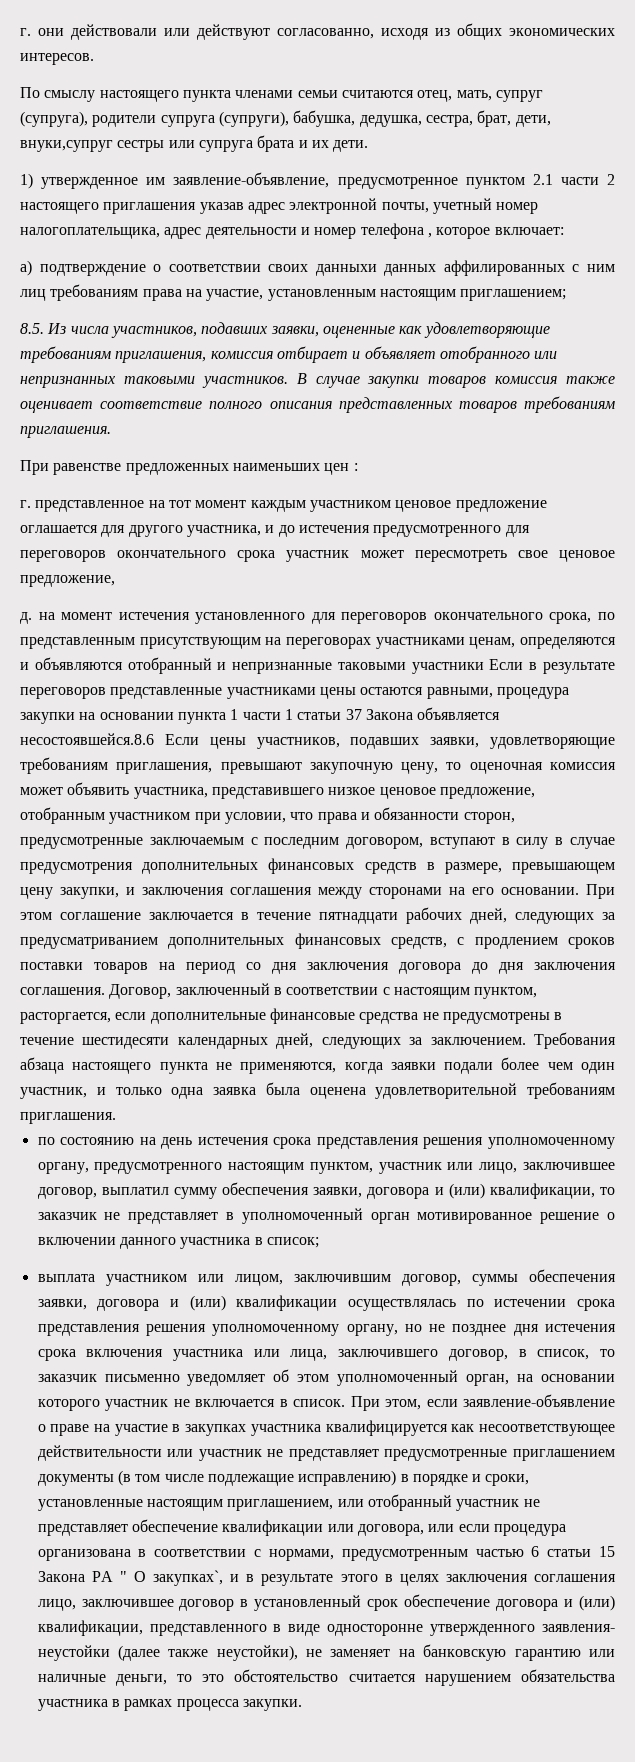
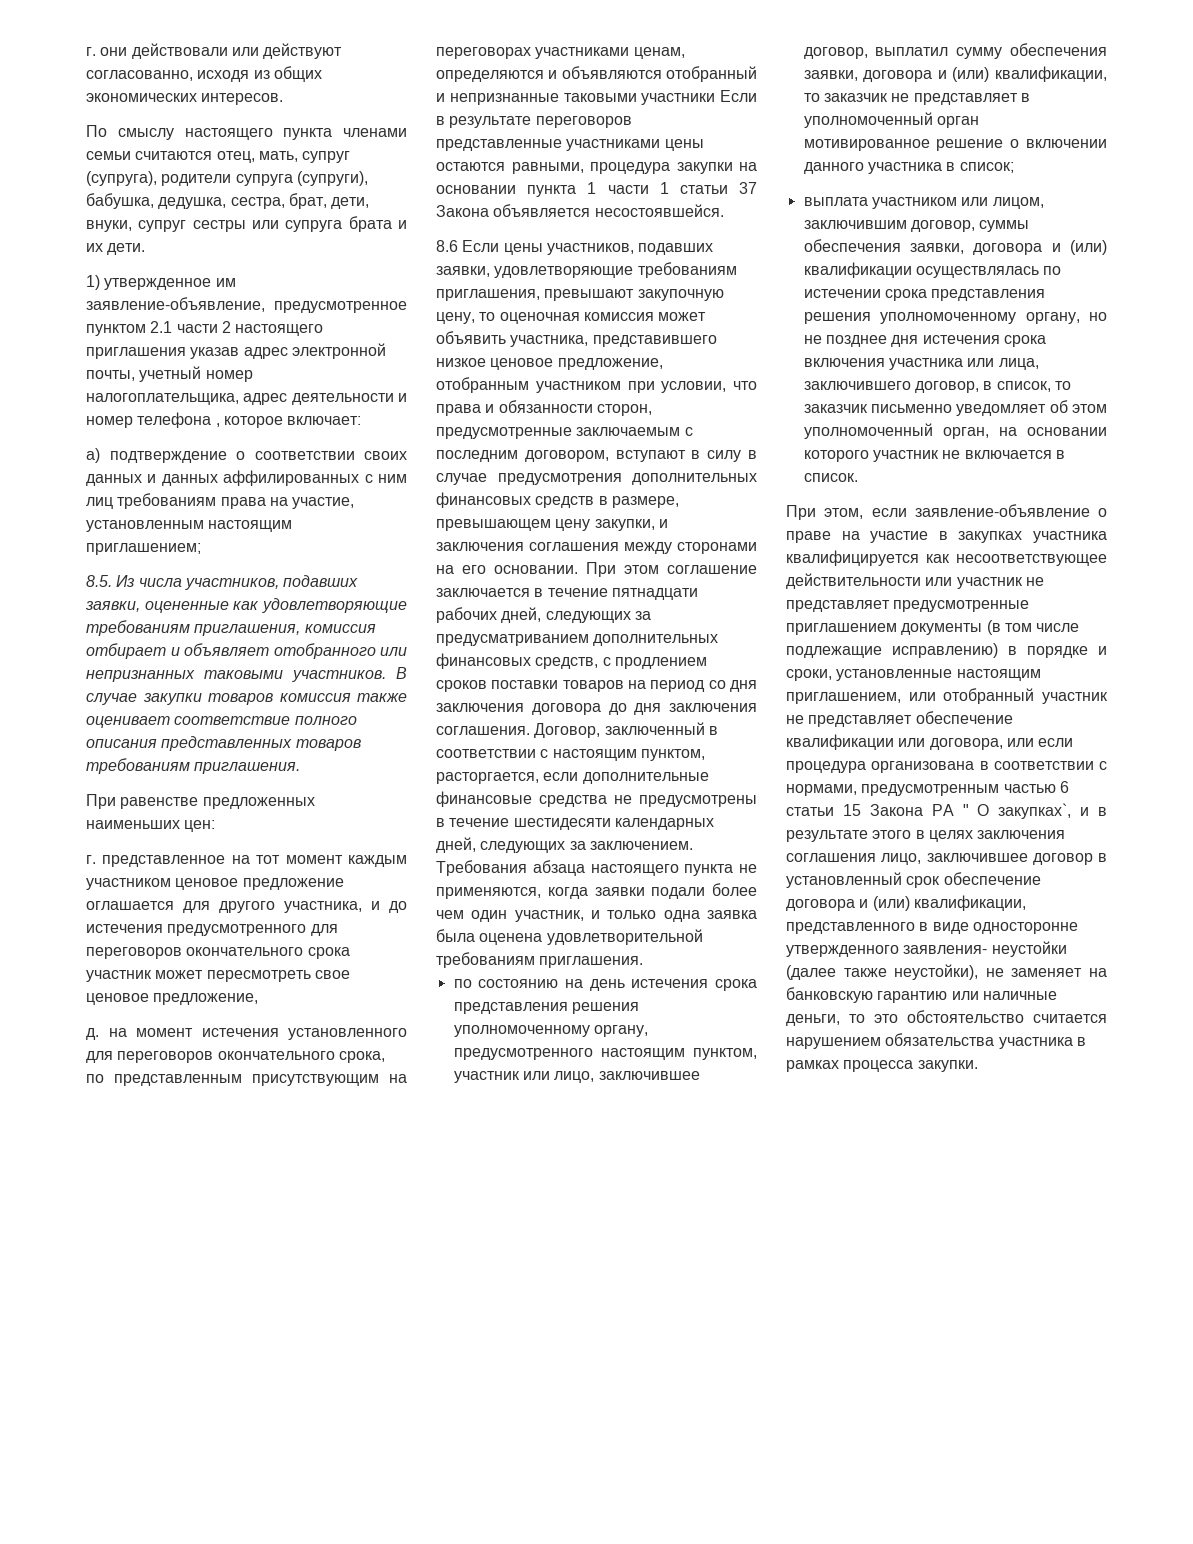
[20,140,113,152] внуки,супруг -> [86,220,187,232] внуки, супруг
[315,264,377,276] данныхи -> [86,474,157,486] данных и
[324,463,358,475] цен : -> [184,820,216,832] цен:
[20,733,154,745] несостоявшейся.8.6 -> [594,204,724,217] [436,240,458,252] несостоявшейся. // 8.6
(346, 1403) none -> (858, 477) //

